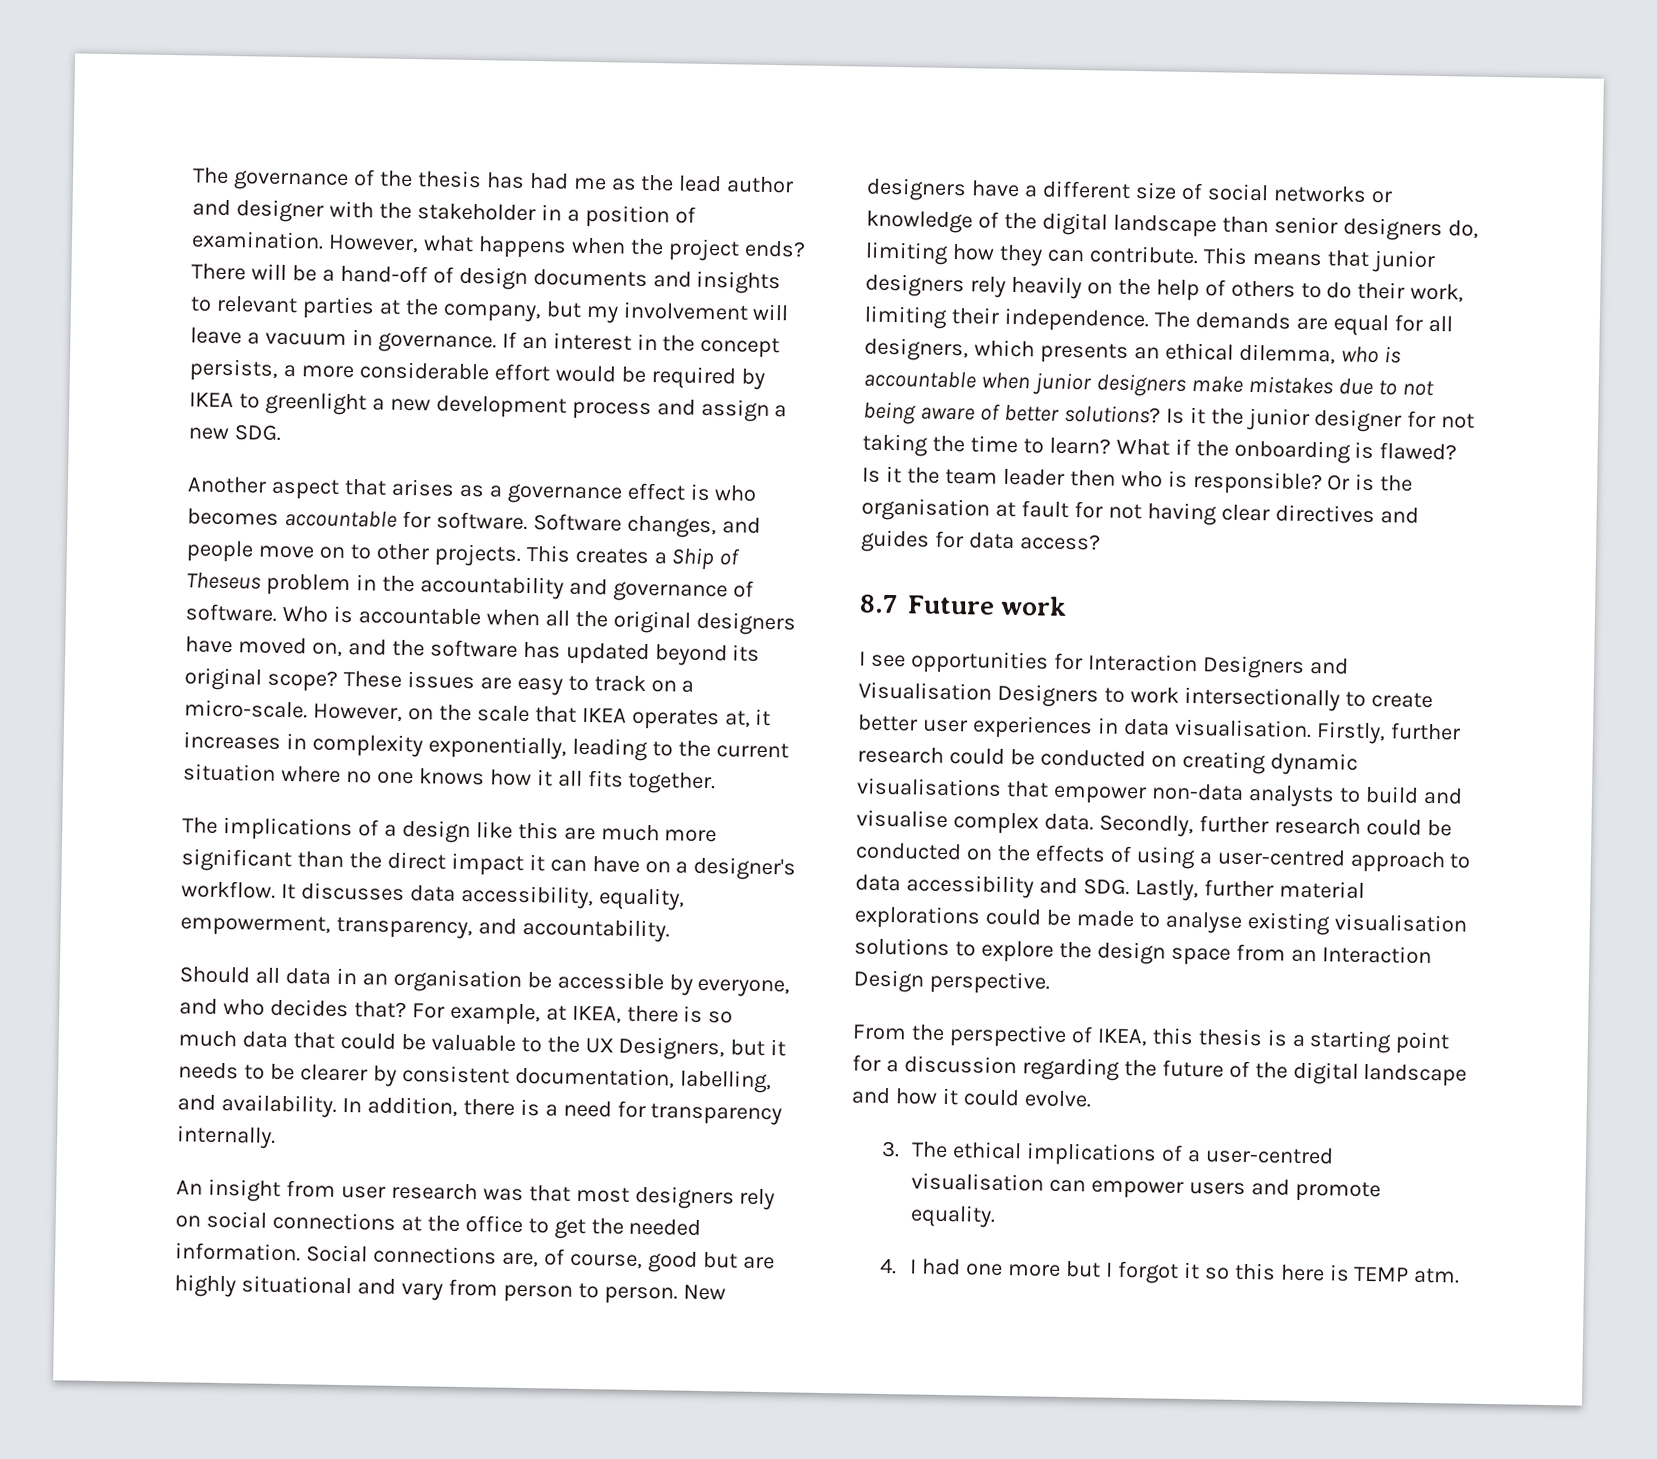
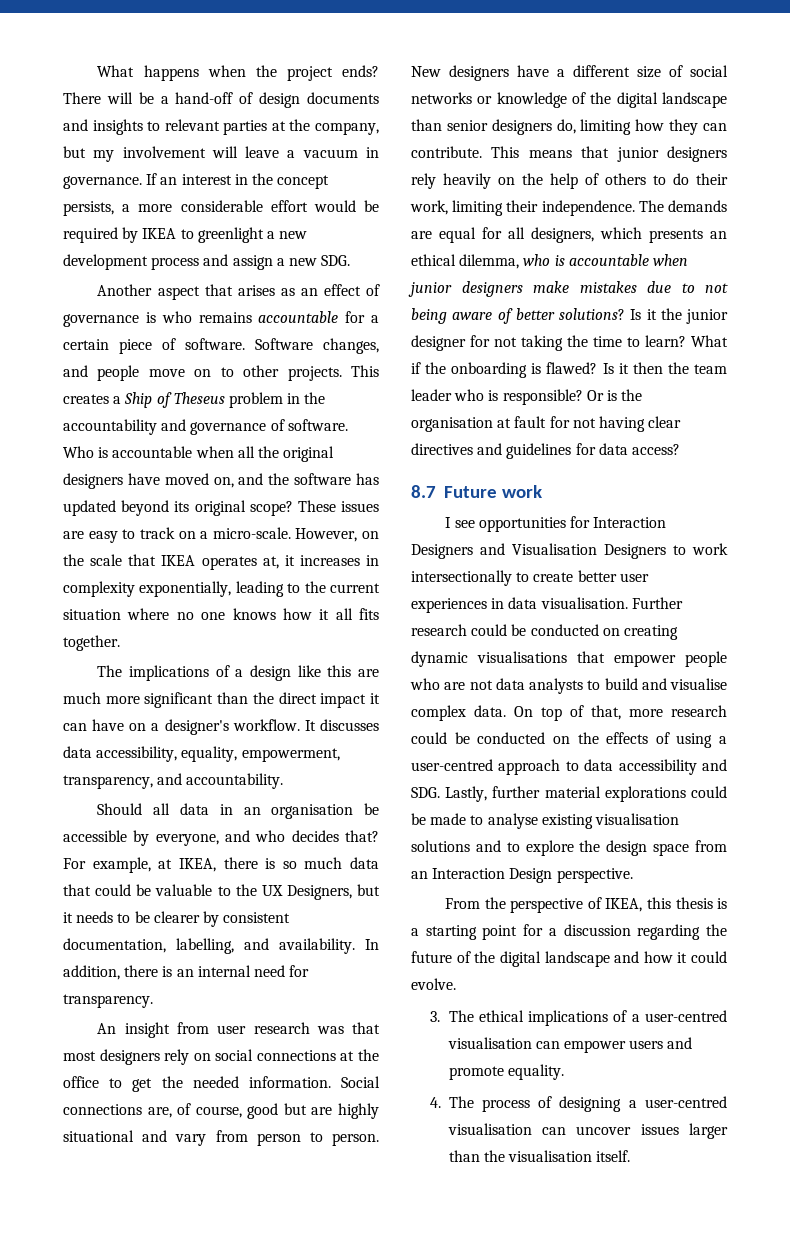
[192,167,795,194] [192,199,696,229] [191,230,474,254] The governance of the thesis has had me as the lead author and designer with the stakeholder in a position of examination. However, what -> [97,65,135,77] What
[488,482,686,505] a governance effect -> [300,284,380,296] [63,314,139,327] an effect of governance
[187,508,279,526] becomes -> [198,312,252,323] remains
(431, 519) none -> [371,315,379,323] [63,338,176,354] a certain piece of
[544,1100,783,1126] [176,1125,276,1149] a need for transparency internally. -> [176,965,310,977] [63,994,153,1008] an internal need for transparency.
(902, 474) none -> [632,362,663,374] then
[1069,469,1116,487] then -> (452, 395) none
[860,529,930,553] guides -> [506,443,572,459] guidelines
[1315,721,1461,745] Firstly, further -> [631,597,683,609] Further
[1150,783,1244,801] non-data -> [685,651,727,667] [410,678,525,690] people who are not data
[1098,814,1269,838] Secondly, further -> [514,705,663,721] On top of that, more
(950, 947) none -> [475,840,501,852] and
[909,1258,1461,1284] I had one more but I forgot it so this here is TEMP atm. -> [448,1096,727,1112] [447,1123,728,1139] [448,1150,631,1162] The process of designing a user-centred visualisation can uncover issues larger than the visualisation itself.

